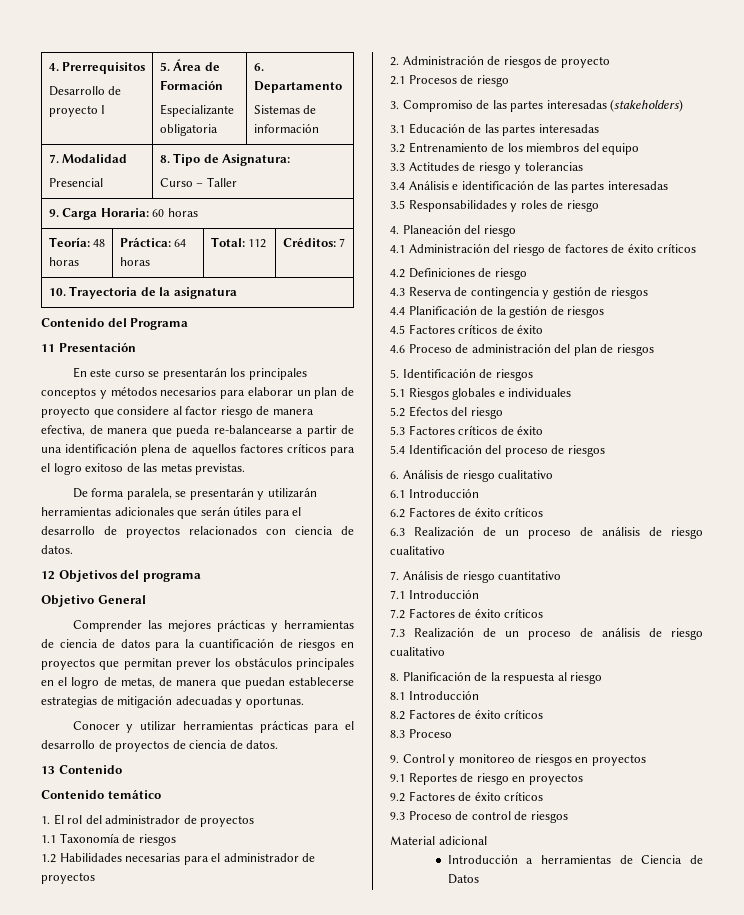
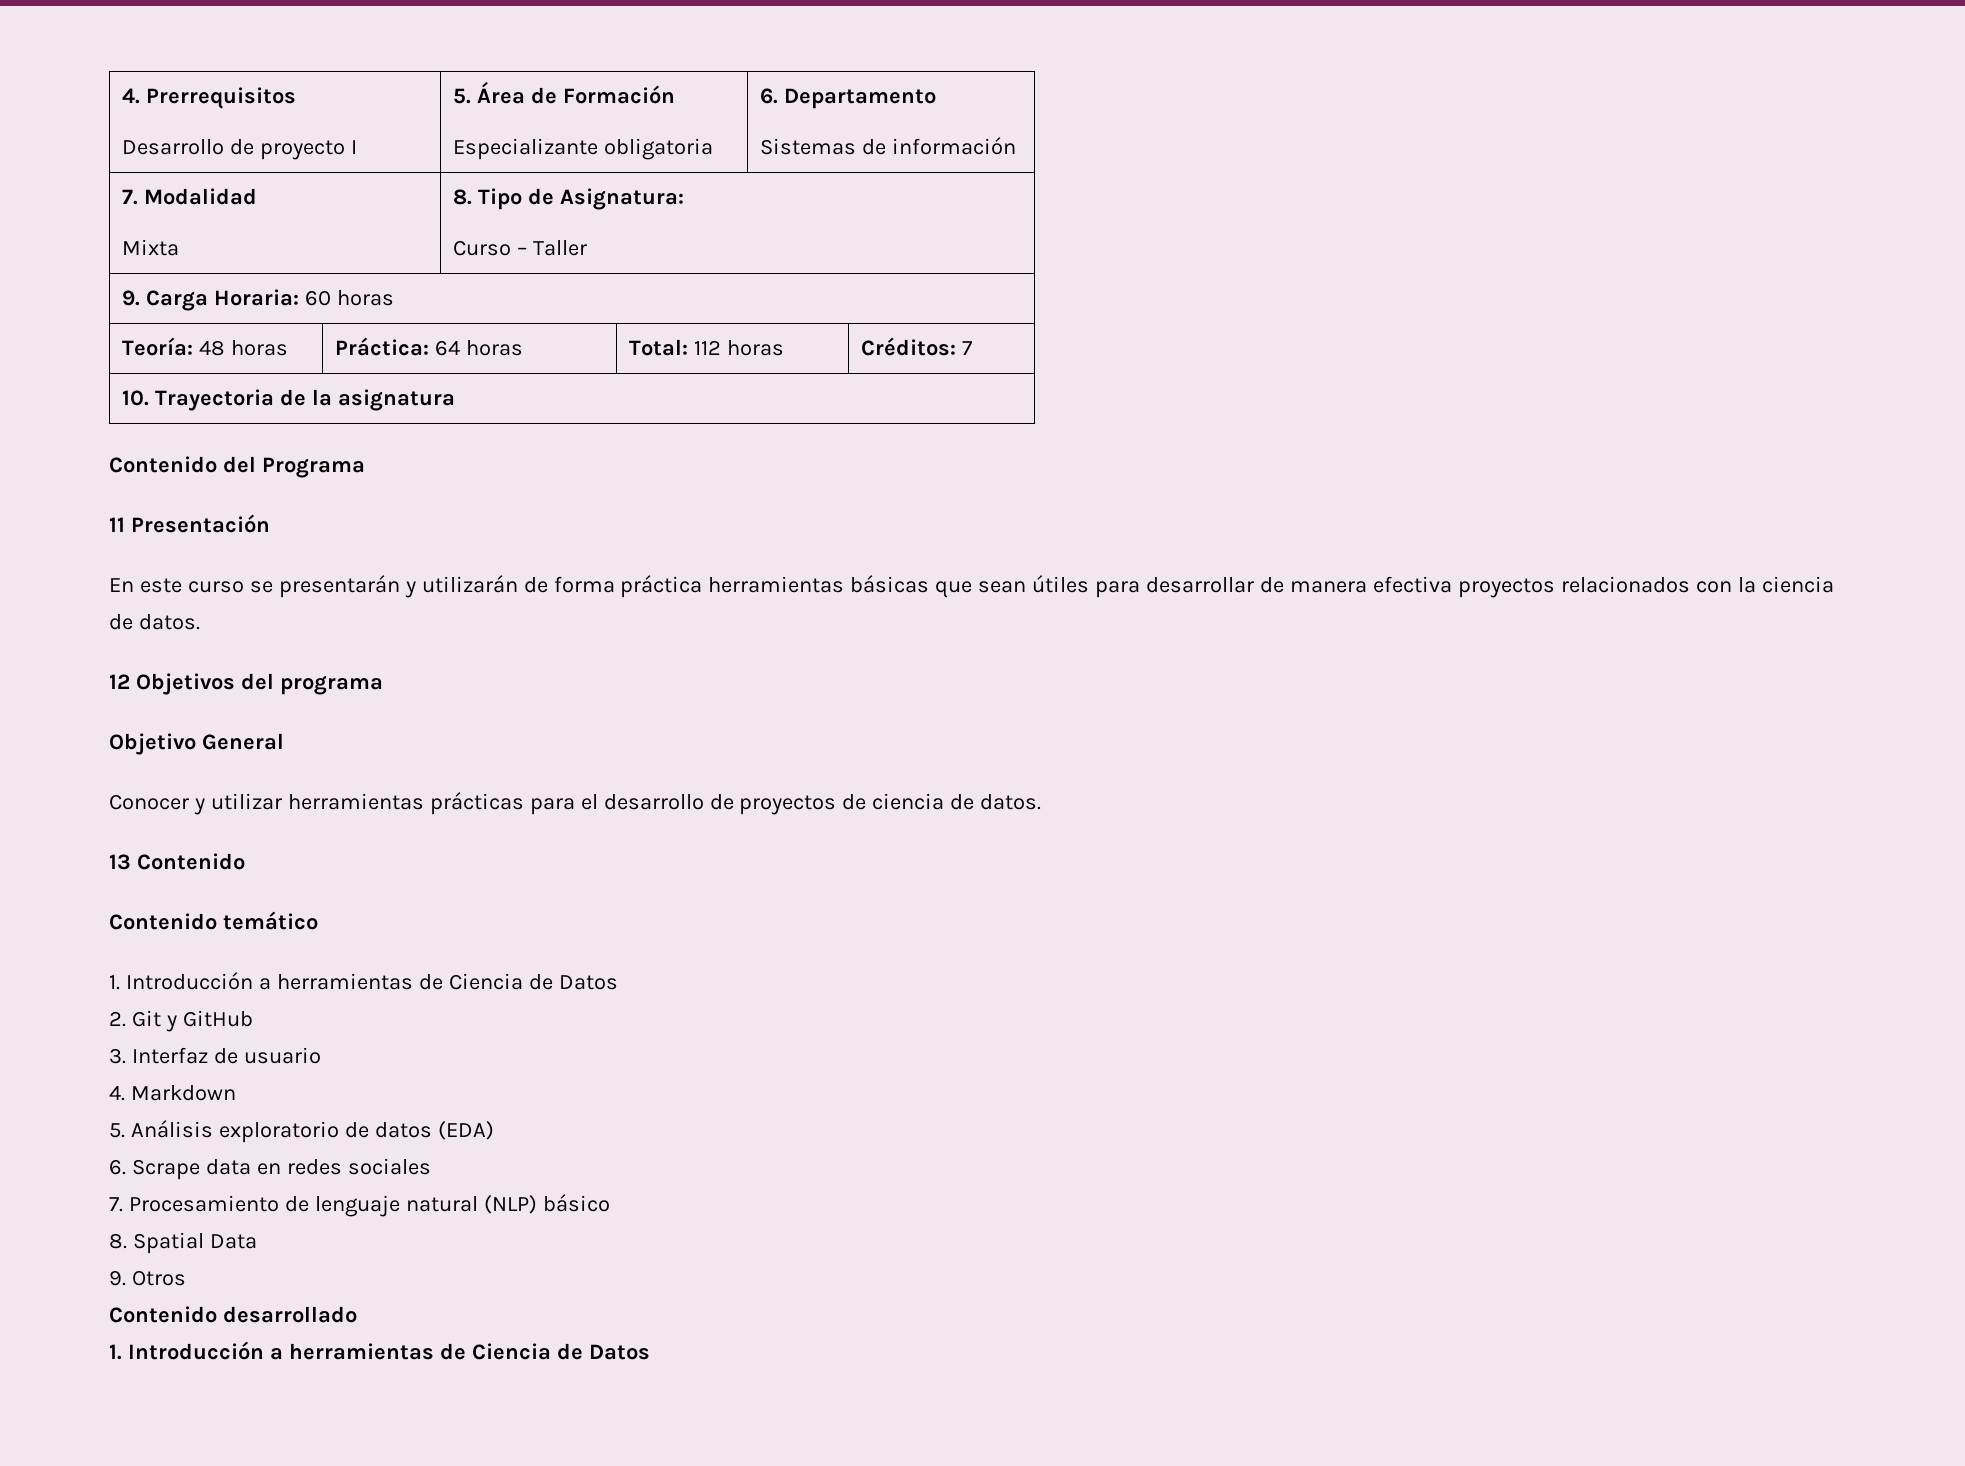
[48,178,103,187] Presencial -> [122,239,180,256] Mixta
(267, 243) none -> [727,340,785,356] horas
[230,368,307,380] [41,386,354,399] [41,406,314,418] [41,425,354,437] [41,443,355,456] [41,463,246,475] [72,487,317,500] [41,506,302,519] [41,526,117,535] los principales conceptos y métodos necesarios para elaborar un plan de proyecto que considere al factor riesgo de manera efectiva, de manera que pueda re-balancearse a partir de una identificación plena de aquellos factores críticos para el logro exitoso de las metas previstas. // De forma paralela, se presentarán y utilizarán herramientas adicionales que serán útiles para el desarrollo de -> [404,575,1452,598] y utilizarán de forma práctica herramientas básicas que sean útiles para desarrollar de manera efectiva
(286, 532) none -> [1737,577,1756,593] la
[72,619,354,632] [41,638,354,651] [41,657,355,670] [41,677,354,689] [41,695,304,708] // Comprender las mejores prácticas y herramientas de ciencia de datos para la cuantificación de riesgos en proyectos que permitan prever los obstáculos principales en el logro de metas, de manera que puedan establecerse estrategias de mitigación adecuadas y oportunas. -> (284, 741) none
[53,814,255,827] [41,833,176,846] [41,853,316,865] [41,872,95,884] [390,55,610,68] [390,75,509,87] [390,99,684,112] [390,123,599,136] [390,142,640,155] [390,162,583,174] [390,180,668,193] [390,200,599,212] [390,224,516,237] [390,243,697,256] [390,268,527,280] [390,286,648,299] [390,305,605,318] [390,324,544,334] [390,343,654,356] [390,368,533,381] [390,388,572,400] [390,406,503,419] [390,425,544,435] [390,444,605,457] [390,469,554,482] [390,488,479,498] [390,507,544,518] [390,526,703,539] [390,546,445,555] [390,570,562,583] [390,589,479,599] [390,608,544,619] [390,627,703,640] [390,647,445,656] [390,671,603,684] [390,690,479,700] [390,709,544,720] [390,729,452,738] [390,754,646,766] [390,773,583,785] [390,791,544,802] [390,811,568,823] [390,836,487,845] [447,854,703,864] [447,874,479,884] El rol del administrador de proyectos // 1.1 Taxonomía de riesgos // 1.2 Habilidades necesarias para el administrador de proyectos // 2. Administración de riesgos de proyecto // 2.1 Procesos de riesgo // 3. Compromiso de las partes interesadas (stakeholders) // 3.1 Educación de las partes interesadas // 3.2 Entrenamiento de los miembros del equipo // 3.3 Actitudes de riesgo y tolerancias // 3.4 Análisis e identificación de las partes interesadas // 3.5 Responsabilidades y roles de riesgo // 4. Planeación del riesgo // 4.1 Administración del riesgo de factores de éxito críticos // 4.2 Definiciones de riesgo // 4.3 Reserva de contingencia y gestión de riesgos // 4.4 Planificación de la gestión de riesgos // 4.5 Factores críticos de éxito // 4.6 Proceso de administración del plan de riesgos // 5. Identificación de riesgos // 5.1 Riesgos globales e individuales // 5.2 Efectos del riesgo // 5.3 Factores críticos de éxito // 5.4 Identificación del proceso de riesgos // 6. Análisis de riesgo cualitativo // 6.1 Introducción // 6.2 Factores de éxito críticos // 6.3 Realización de un proceso de análisis de riesgo cualitativo // 7. Análisis de riesgo cuantitativo // 7.1 Introducción // 7.2 Factores de éxito críticos // 7.3 Realización de un proceso de análisis de riesgo cualitativo // 8. Planificación de la respuesta al riesgo // 8.1 Introducción // 8.2 Factores de éxito críticos // 8.3 Proceso // 9. Control y monitoreo de riesgos en proyectos // 9.1 Reportes de riesgo en proyectos // 9.2 Factores de éxito críticos // 9.3 Proceso de control de riesgos // Material adicional // Introducción a herramientas de Ciencia de Datos -> [125,972,618,990] [109,1010,253,1032] [109,1047,321,1064] [109,1085,236,1101] [109,1120,494,1143] [109,1158,431,1180] [109,1194,610,1217] [109,1232,257,1254] [109,1270,186,1286] [109,1306,357,1323] [109,1341,650,1360] Introducción a herramientas de Ciencia de Datos // 2. Git y GitHub // 3. Interfaz de usuario // 4. Markdown // 5. Análisis exploratorio de datos (EDA) // 6. Scrape data en redes sociales // 7. Procesamiento de lenguaje natural (NLP) básico // 8. Spatial Data // 9. Otros // Contenido desarrollado // 1. Introducción a herramientas de Ciencia de Datos

